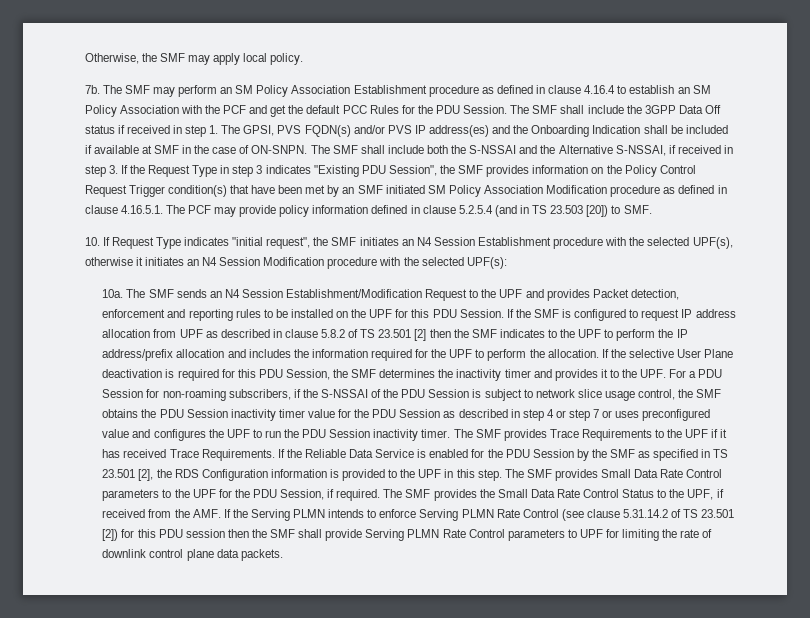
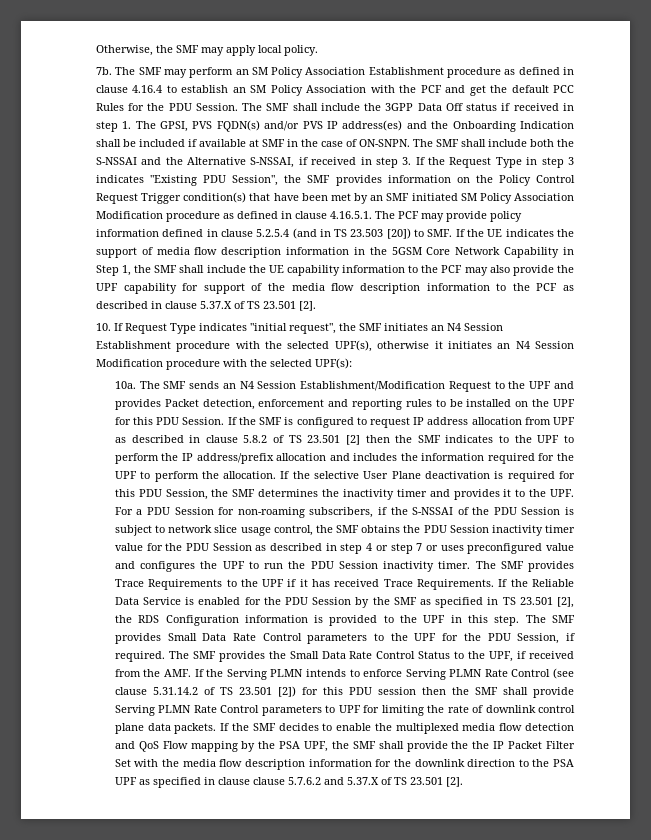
(652, 209) none -> [455,229,575,237] [95,247,574,258] [95,265,575,276] [95,283,574,294] [95,301,316,311] If the UE indicates the support of media flow description information in the 5GSM Core Network Capability in Step 1, the SMF shall include the UE capability information to the PCF may also provide the UPF capability for support of the media flow description information to the PCF as described in clause 5.37.X of TS 23.501 [2].
(283, 555) none -> [220,723,574,734] [114,741,575,752] [114,759,574,770] [114,777,463,788] If the SMF decides to enable the multiplexed media flow detection and QoS Flow mapping by the PSA UPF, the SMF shall provide the the IP Packet Filter Set with the media flow description information for the downlink direction to the PSA UPF as specified in clause clause 5.7.6.2 and 5.37.X of TS 23.501 [2].

